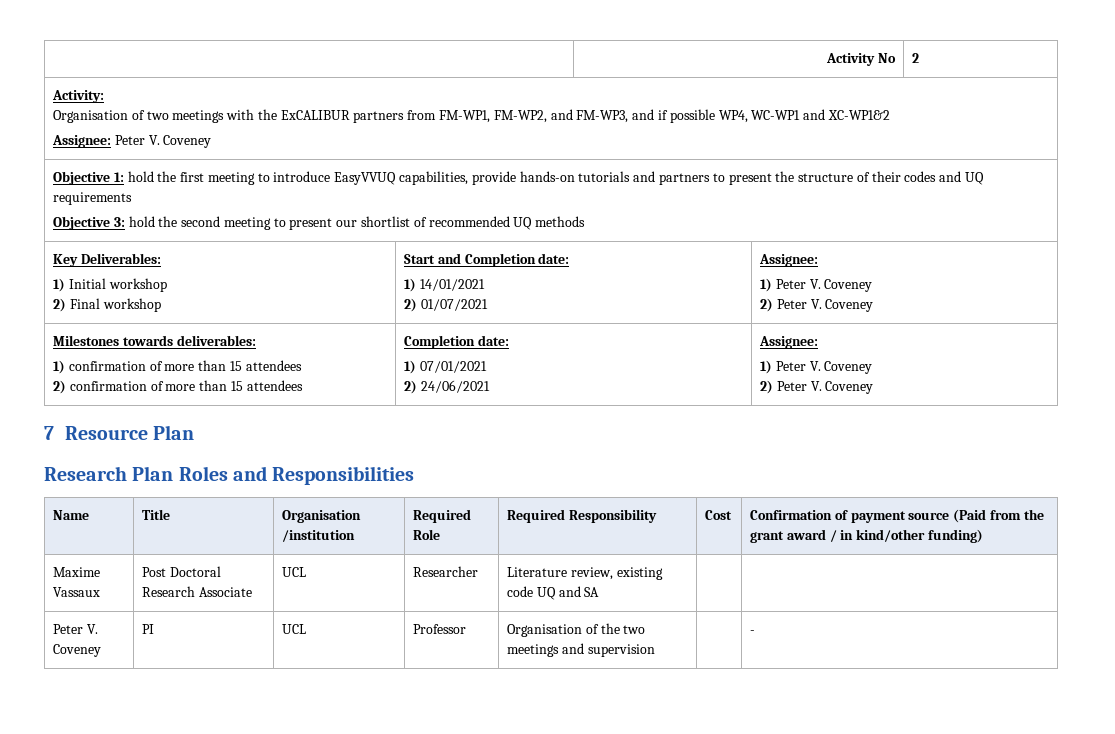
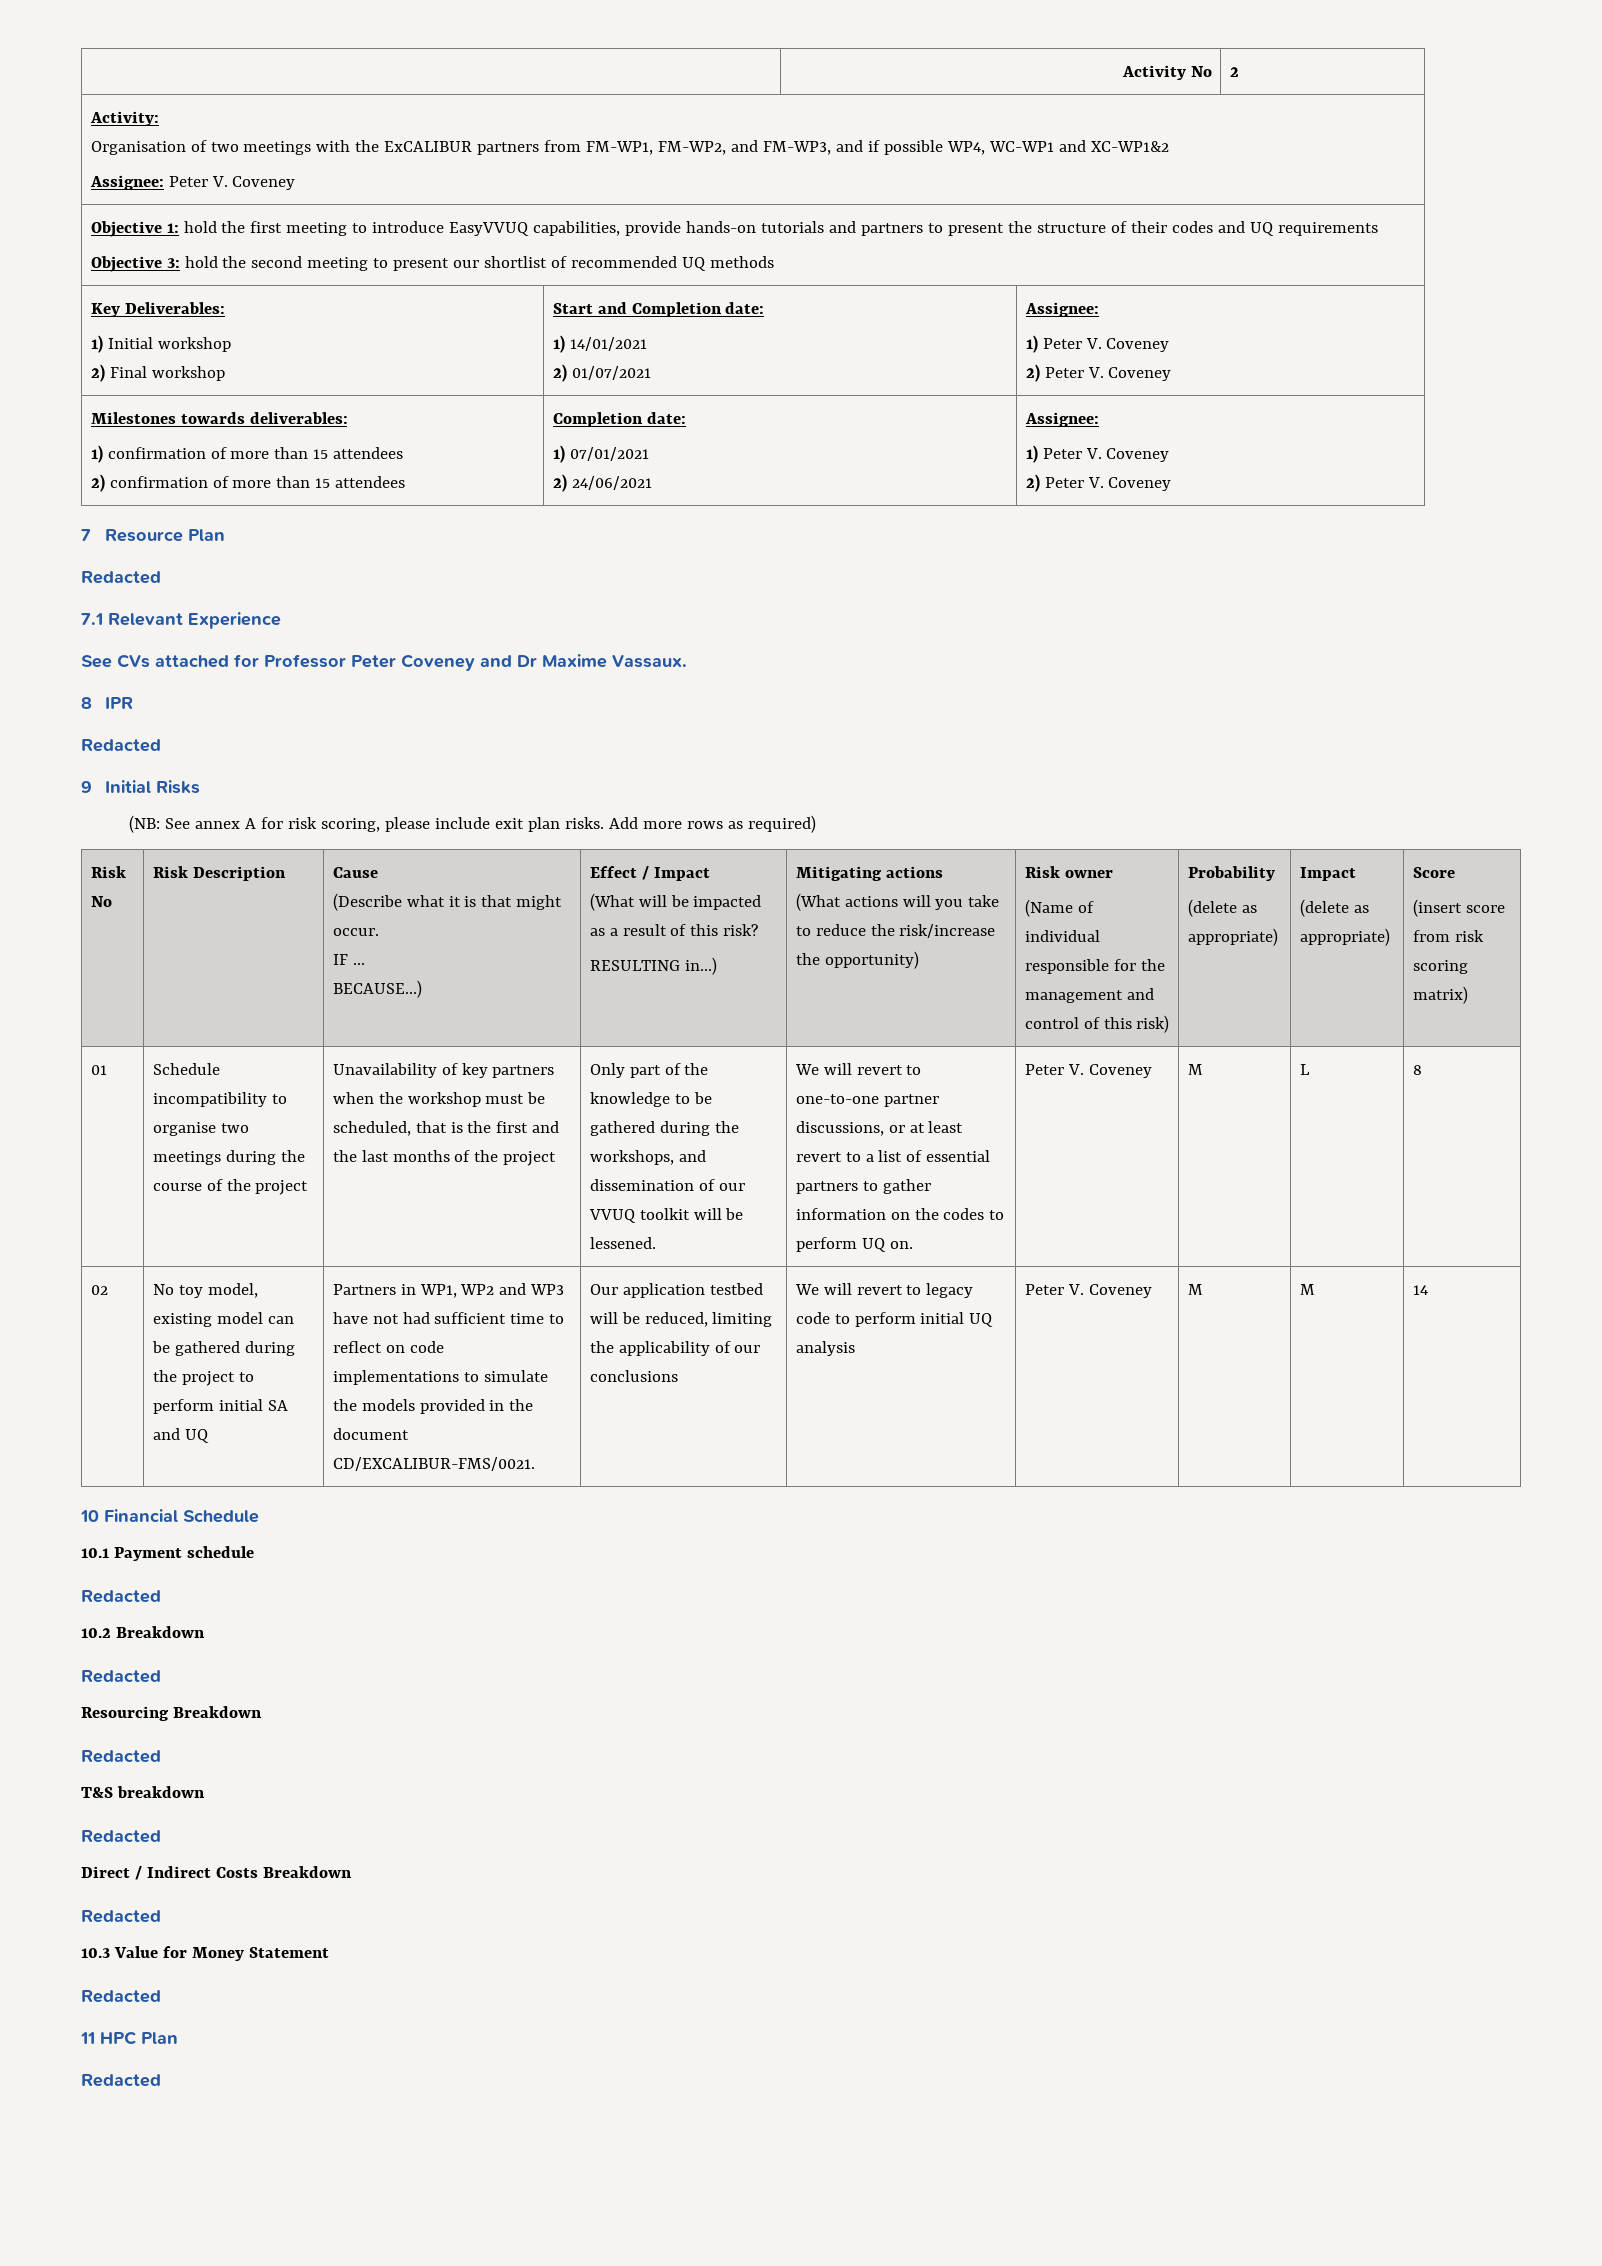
[44,466,415,485] [53,510,90,520] [142,509,171,520] [282,510,362,523] [282,530,356,542] [413,509,472,523] [413,529,441,540] [507,509,657,523] [705,510,733,520] [750,509,1044,523] [750,529,983,543] [53,567,101,577] [53,587,101,597] [142,566,221,577] [142,586,252,597] [282,567,307,577] [413,566,479,577] [507,567,663,580] [507,586,600,600] [53,624,98,634] [53,644,102,657] [142,624,155,634] [282,624,307,634] [413,624,467,634] [507,623,646,637] [507,643,655,657] [750,630,756,634] Research Plan Roles and Responsibilities // Name | Title | Organisation /institution | Required Role | Required Responsibility | Cost | Confirmation of payment source (Paid from the grant award / in kind/other funding) // Maxime Vassaux | Post Doctoral Research Associate | UCL | Researcher | Literature review, existing code UQ and SA | | // Peter V. Coveney | PI | UCL | Professor | Organisation of the two meetings and supervision | | - -> [81,571,161,584] [81,612,281,629] [81,654,687,671] [81,697,134,709] [81,739,161,752] [81,780,201,794] [129,815,816,833] [90,866,126,878] [90,896,112,907] [152,866,286,881] [332,867,378,878] [332,893,563,911] [332,928,379,936] [332,954,365,965] [332,980,422,998] [589,866,710,881] [589,893,762,911] [589,924,759,936] [589,957,717,975] [795,866,943,881] [795,893,1000,911] [795,924,996,938] [795,951,919,969] [1024,866,1113,878] [1024,899,1094,917] [1024,930,1100,942] [1024,959,1165,974] [1024,988,1154,1003] [1024,1015,1170,1033] [1187,866,1275,881] [1187,899,1257,917] [1187,928,1278,946] [1299,867,1356,881] [1299,899,1369,917] [1299,928,1390,946] [1412,867,1455,878] [1412,899,1505,917] [1412,930,1484,942] [1412,960,1468,974] [1412,986,1468,1004] [90,1065,107,1075] [152,1063,220,1075] [152,1092,287,1107] [152,1122,249,1136] [152,1150,305,1165] [152,1179,309,1195] [332,1063,555,1078] [332,1092,546,1107] [332,1121,560,1136] [332,1150,557,1166] [589,1063,709,1078] [589,1092,712,1107] [589,1121,739,1136] [589,1150,706,1165] [589,1179,745,1191] [588,1208,744,1223] [589,1237,656,1249] [794,1063,922,1075] [795,1094,939,1107] [795,1121,964,1136] [795,1150,991,1162] [795,1179,931,1194] [795,1208,1005,1220] [795,1237,913,1252] [1024,1064,1152,1078] [1187,1064,1203,1075] [1299,1064,1310,1075] [1412,1065,1422,1075] [90,1285,108,1295] [152,1283,258,1298] [152,1312,294,1327] [151,1341,295,1356] [152,1370,254,1386] [152,1399,288,1414] [152,1428,209,1443] [332,1283,565,1298] [332,1312,565,1324] [332,1341,444,1353] [332,1370,548,1385] [332,1399,534,1414] [332,1428,409,1440] [332,1457,535,1471] [589,1283,763,1298] [589,1312,773,1327] [589,1341,761,1356] [589,1370,678,1382] [794,1283,974,1298] [795,1312,994,1327] [795,1341,855,1356] [1024,1284,1152,1298] [1187,1284,1203,1295] [1299,1284,1315,1295] [1412,1285,1428,1295] [80,1509,259,1523] [81,1546,254,1561] [81,1590,161,1603] [81,1626,205,1638] [81,1670,161,1683] [81,1706,262,1721] [81,1750,161,1763] [81,1786,205,1798] [81,1830,161,1843] [81,1866,352,1880] [81,1910,161,1923] [81,1946,329,1961] [81,1990,161,2003] [80,2031,178,2045] [81,2074,161,2087] Redacted // 7.1 Relevant Experience // See CVs attached for Professor Peter Coveney and Dr Maxime Vassaux. // 8 IPR // Redacted // 9 Initial Risks // (NB: See annex A for risk scoring, please include exit plan risks. Add more rows as required) // Risk No | Risk Description | Cause // (Describe what it is that might occur. // IF … // BECAUSE…) | Effect / Impact // (What will be impacted as a result of this risk? // RESULTING in…) | Mitigating actions // (What actions will you take to reduce the risk/increase the opportunity) | Risk owner // (Name of individual responsible for the management and control of this risk) | Probability // (delete as appropriate) | Impact // (delete as appropriate) | Score // (insert score from risk scoring matrix) // 01 | Schedule incompatibility to organise two meetings during the course of the project | Unavailability of key partners when the workshop must be scheduled, that is the first and the last months of the project | Only part of the knowledge to be gathered during the workshops, and dissemination of our VVUQ toolkit will be lessened. | We will revert to one-to-one partner discussions, or at least revert to a list of essential partners to gather information on the codes to perform UQ on. | Peter V. Coveney | M | L | 8 // 02 | No toy model, existing model can be gathered during the project to perform initial SA and UQ | Partners in WP1, WP2 and WP3 have not had sufficient time to reflect on code implementations to simulate the models provided in the document CD/EXCALIBUR-FMS/0021. | Our application testbed will be reduced, limiting the applicability of our conclusions | We will revert to legacy code to perform initial UQ analysis | Peter V. Coveney | M | M | 14 // 10 Financial Schedule // 10.1 Payment schedule // Redacted // 10.2 Breakdown // Redacted // Resourcing Breakdown // Redacted // T&S breakdown // Redacted // Direct / Indirect Costs Breakdown // Redacted // 10.3 Value for Money Statement // Redacted // 11 HPC Plan // Redacted

